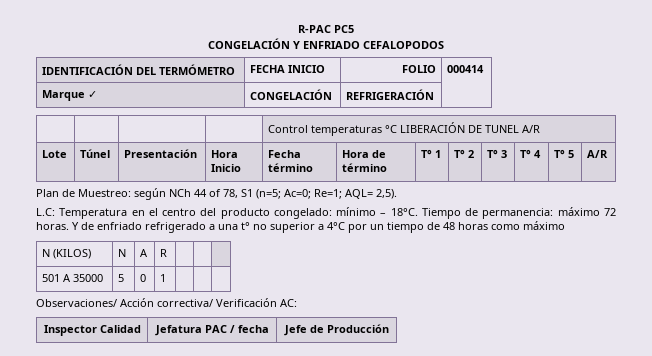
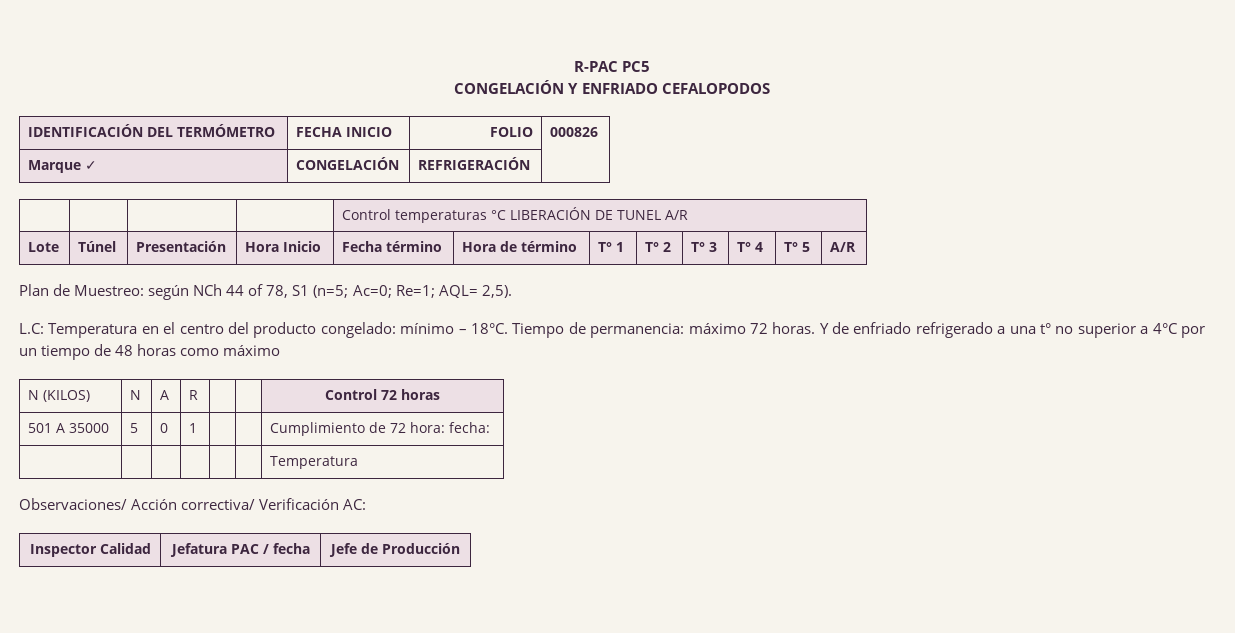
[447,65,485,73] 000414 -> [550,127,599,137] 000826
(168, 253) none -> [325,389,440,400] Control 72 horas
(167, 278) none -> [270,422,491,436] [270,456,359,469] Cumplimiento de 72 hora: fecha: // | | | | | | Temperatura

